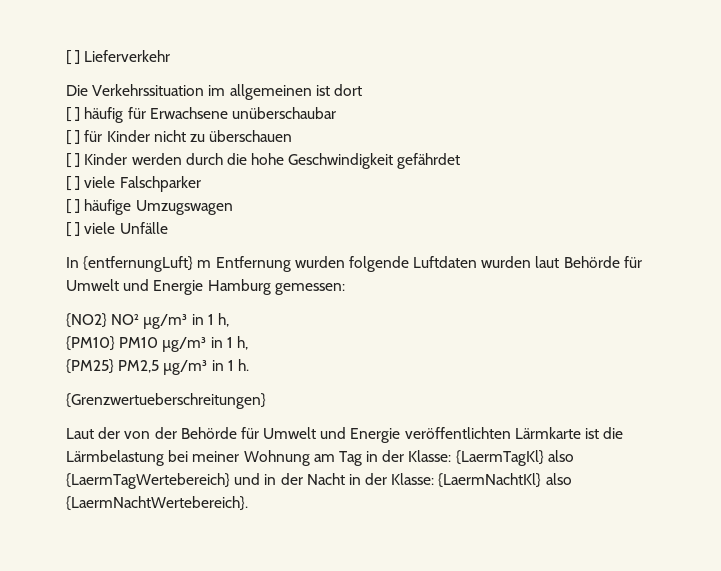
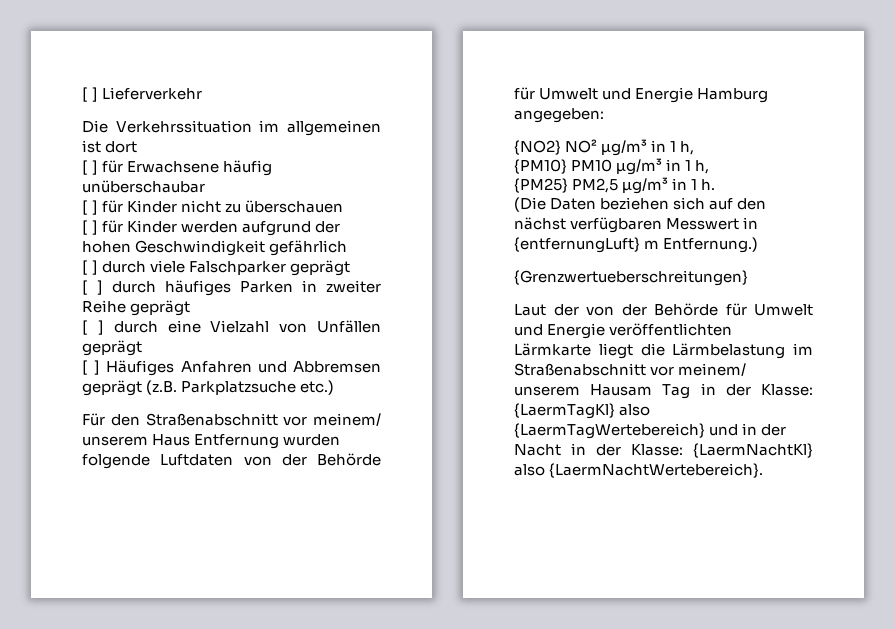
[84,107,124,123] häufig -> (99, 167) none
(228, 113) none -> [223,160,273,176] häufig
(81, 160) none -> [102,220,124,233] für
[185,153,461,169] [66,176,81,191] durch die hohe Geschwindigkeit gefährdet // [ ] -> [242,221,341,236] [82,240,348,256] [82,260,147,275] aufgrund der hohen Geschwindigkeit gefährlich // [ ] durch
[66,199,233,215] [66,222,168,237] [66,256,212,272] // [ ] häufige Umzugswagen // [ ] viele Unfälle // In {entfernungLuft} m -> [290,260,351,276] [82,280,381,296] [82,300,191,316] [82,320,381,335] [82,340,142,356] [82,360,381,376] [82,380,335,396] [82,413,381,426] [82,434,191,446] geprägt // [ ] durch häufiges Parken in zweiter Reihe geprägt // [ ] durch eine Vielzahl von Unfällen geprägt // [ ] Häufiges Anfahren und Abbremsen geprägt (z.B. Parkplatzsuche etc.) // Für den Straßenabschnitt vor meinem/ unserem Haus
[481,256,560,268] wurden laut -> [243,454,307,466] von der
[274,283,345,295] gemessen: -> [514,108,604,123] angegeben:
(249, 365) none -> [514,197,767,212] [514,217,759,233] [514,237,759,253] // (Die Daten beziehen sich auf den nächst verfügbaren Messwert in {entfernungLuft} m Entfernung.)
[585,428,600,439] ist -> [598,343,633,359] liegt
[168,450,335,466] bei meiner Wohnung am -> [793,343,813,355] [514,363,747,376] [514,384,653,396] im Straßenabschnitt vor meinem/ unserem Hausam

